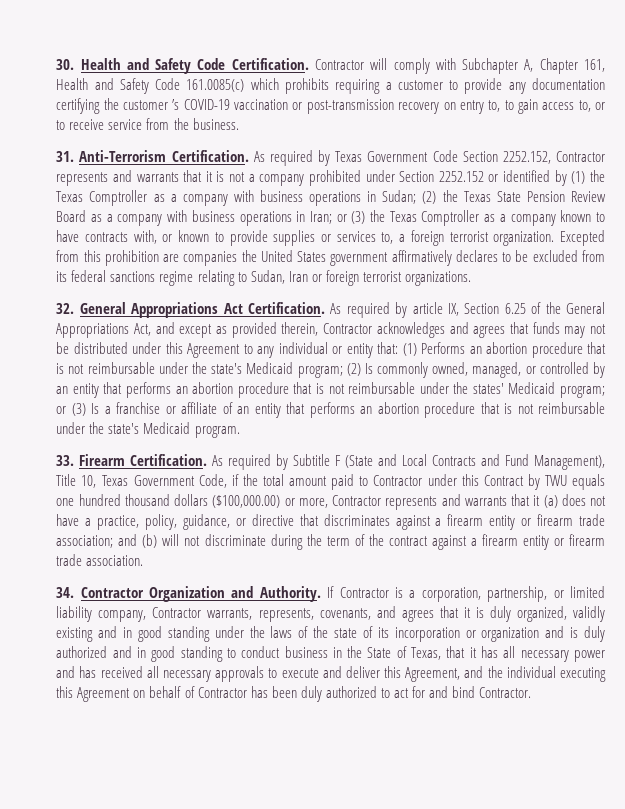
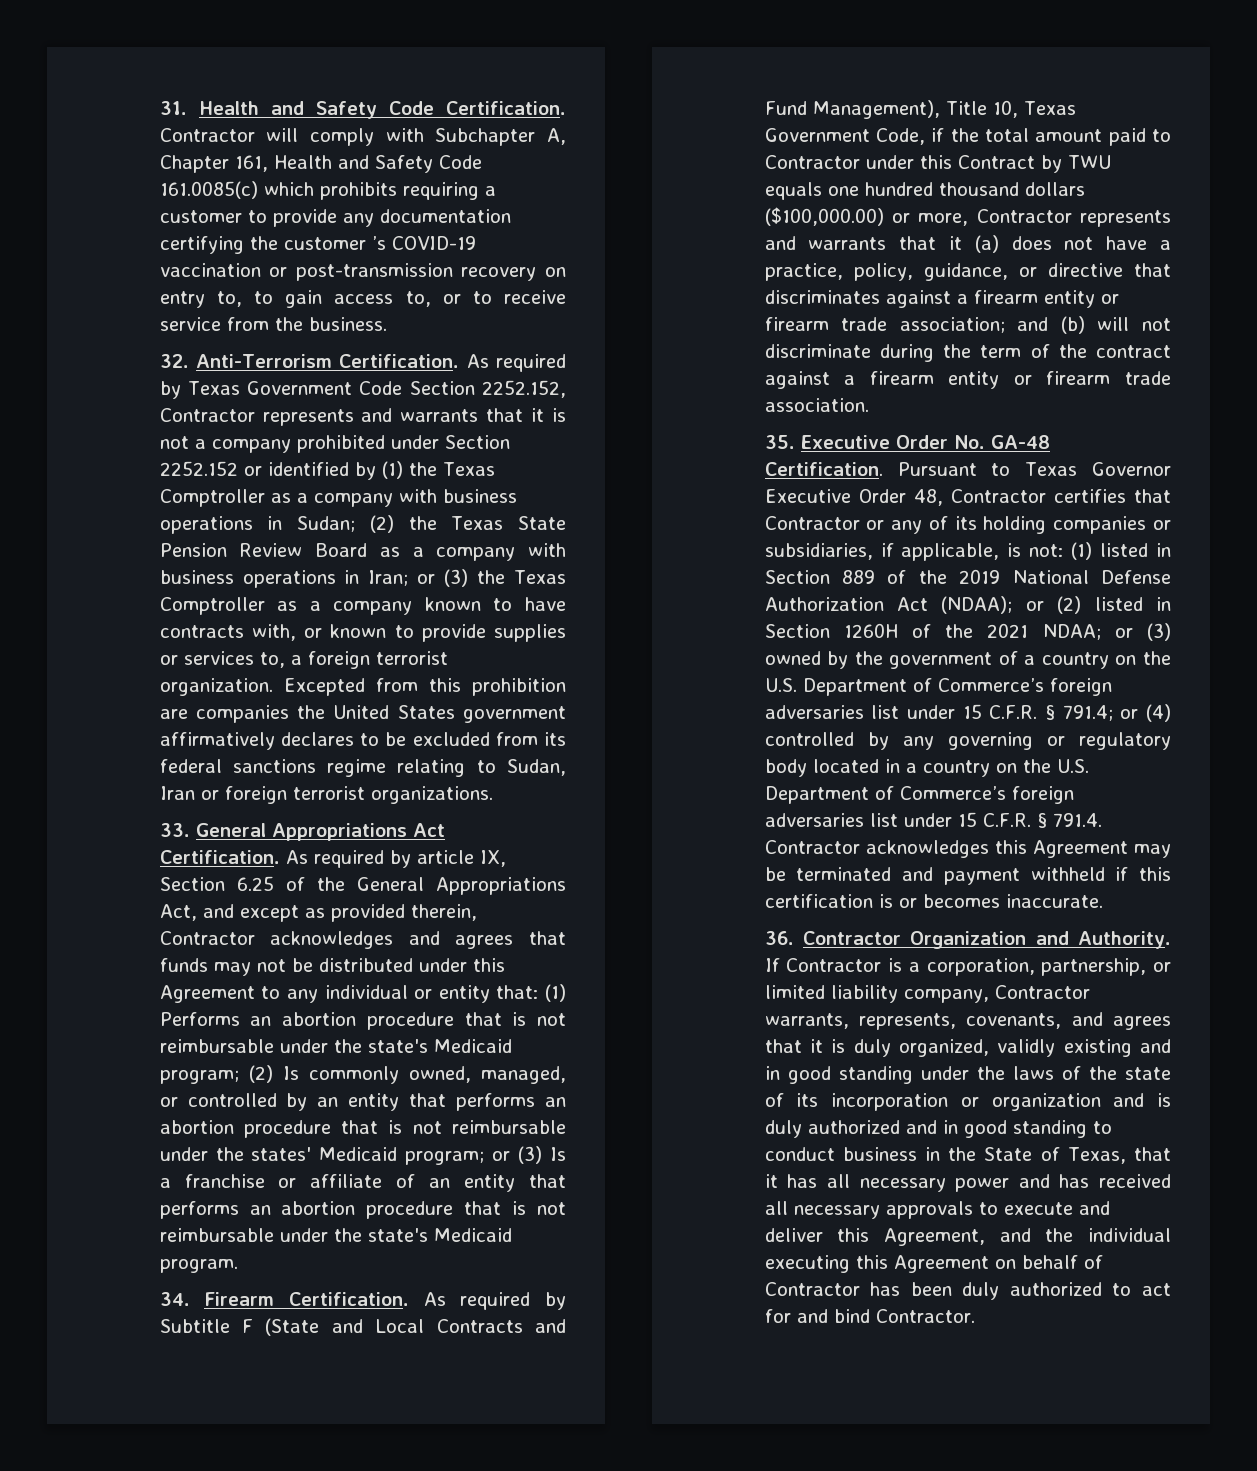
[56,59,75,70] 30. -> [159,101,187,115] 31.
[56,151,75,162] 31. -> [159,354,189,368] 32.
[56,303,75,314] 32. -> [159,823,190,837] 33.
[56,455,75,466] 33. -> [159,1292,190,1306] 34.
[56,587,75,598] 34. -> [764,435,1050,449] [764,462,1171,476] [764,489,1171,506] [764,516,1171,534] [764,542,1171,561] [764,569,1171,584] [764,596,1171,614] [764,623,1171,641] [764,651,1171,669] [764,678,1112,696] [764,704,1171,722] [764,732,1171,750] [764,759,1089,777] [764,786,1074,804] [764,812,1102,828] [764,840,1171,858] [764,867,1171,885] [764,894,1103,908] [764,931,794,945] 35. Executive Order No. GA-48 Certification. Pursuant to Texas Governor Executive Order 48, Contractor certifies that Contractor or any of its holding companies or subsidiaries, if applicable, is not: (1) listed in Section 889 of the 2019 National Defense Authorization Act (NDAA); or (2) listed in Section 1260H of the 2021 NDAA; or (3) owned by the government of a country on the U.S. Department of Commerce’s foreign adversaries list under 15 C.F.R. § 791.4; or (4) controlled by any governing or regulatory body located in a country on the U.S. Department of Commerce’s foreign adversaries list under 15 C.F.R. § 791.4. Contractor acknowledges this Agreement may be terminated and payment withheld if this certification is or becomes inaccurate. // 36.

